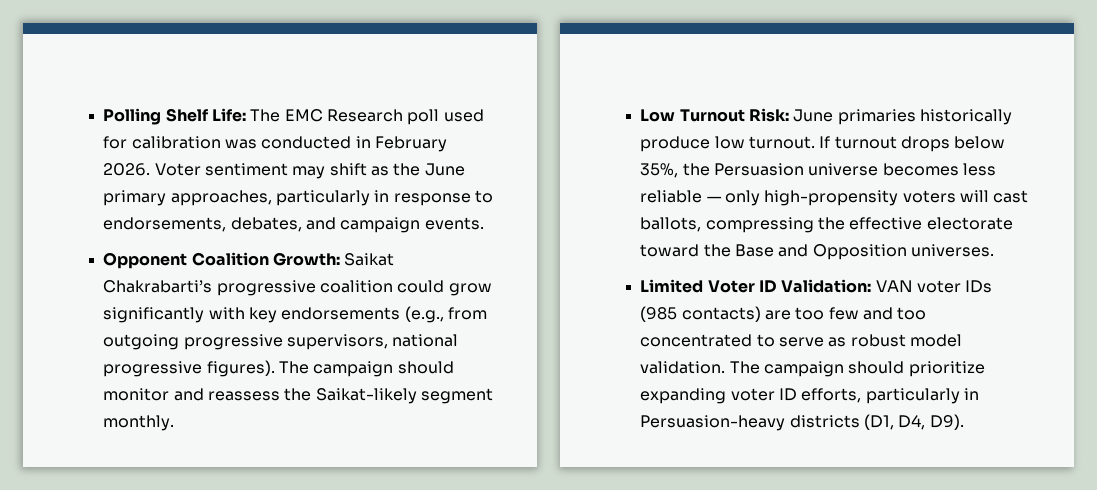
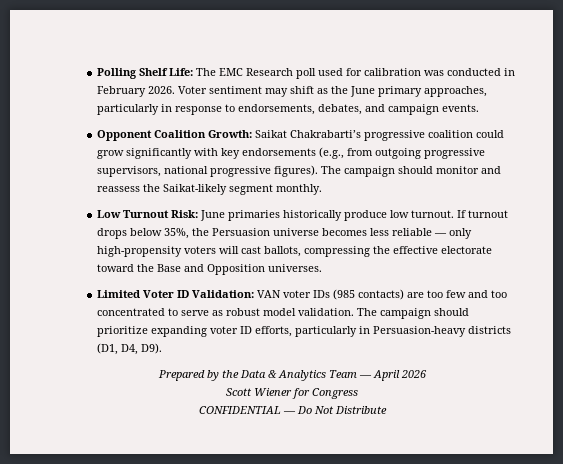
(964, 422) none -> [157,370,427,381] [226,388,358,399] [198,406,387,414] // Prepared by the Data & Analytics Team — April 2026 // Scott Wiener for Congress // CONFIDENTIAL — Do Not Distribute

